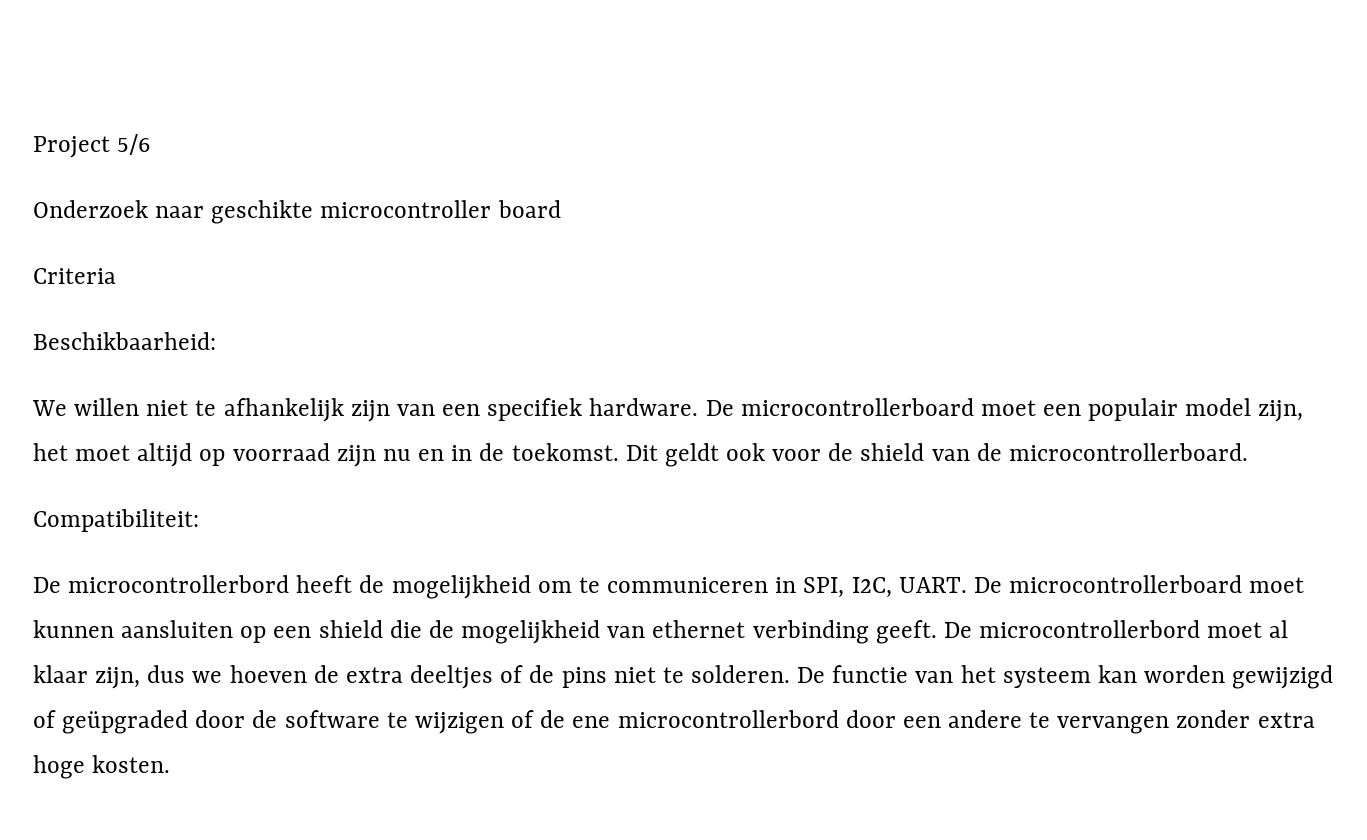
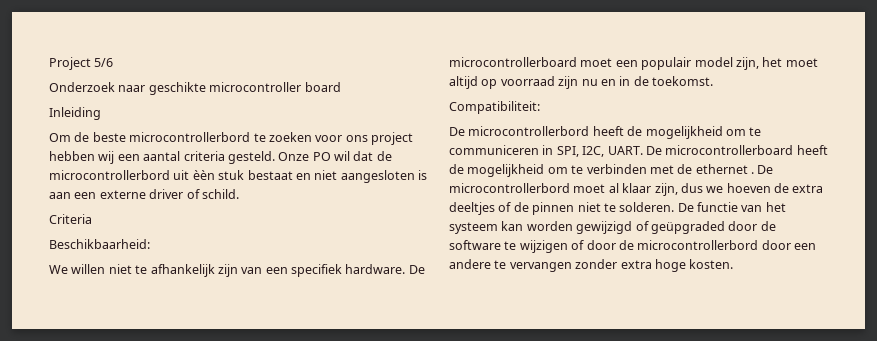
(561, 209) none -> [49,107,101,120] [49,132,413,145] [49,151,392,164] [49,170,427,183] [49,189,239,199] // Inleiding // Om de beste microcontrollerbord te zoeken voor ons project hebben wij een aantal criteria gesteld. Onze PO wil dat de microcontrollerbord uit ѐѐn stuk bestaat en niet aangesloten is aan een externe driver of schild.
[625,443,1248,467] Dit geldt ook voor de shield van de microcontrollerboard. -> (713, 81) none
[1249,577,1305,593] [33,620,937,644] moet kunnen aansluiten op een shield die de mogelijkheid van ethernet verbinding geeft. -> [796,145,828,155] [449,164,754,177] heeft de mogelijkheid om te verbinden met de ethernet .
[561,667,607,688] pins -> [532,202,575,215] pinnen
[540,710,611,728] de ene -> [586,240,634,250] door de

